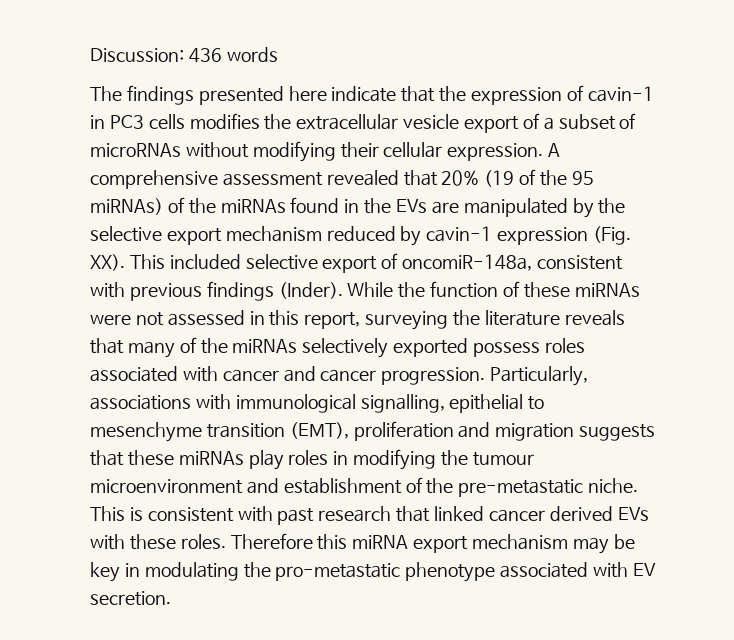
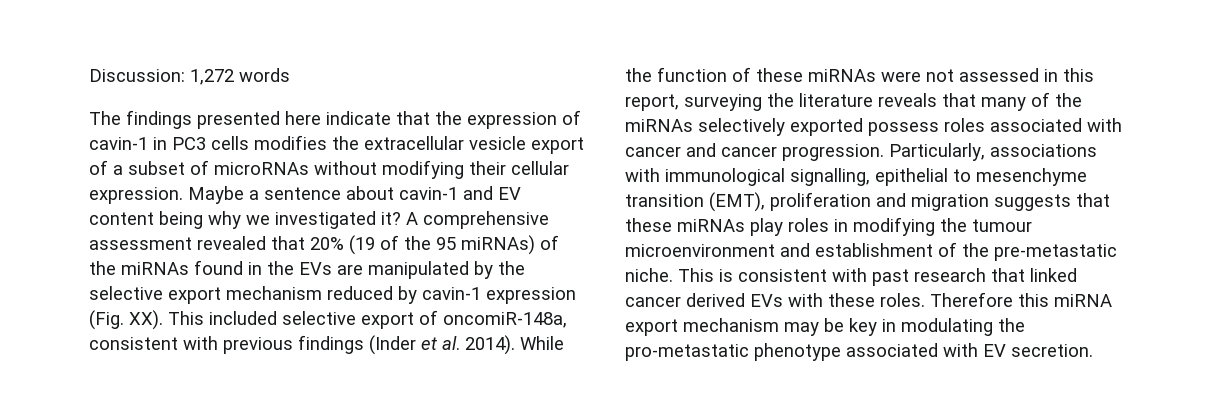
[188,48,222,63] 436 -> [190,69,234,85] 1,272
(544, 152) none -> [188,186,521,204] [89,211,401,229] Maybe a sentence about cavin-1 and EV content being why we investigated it?
[278,282,343,299] (Inder). -> [369,335,515,355] (Inder et al. 2014).

